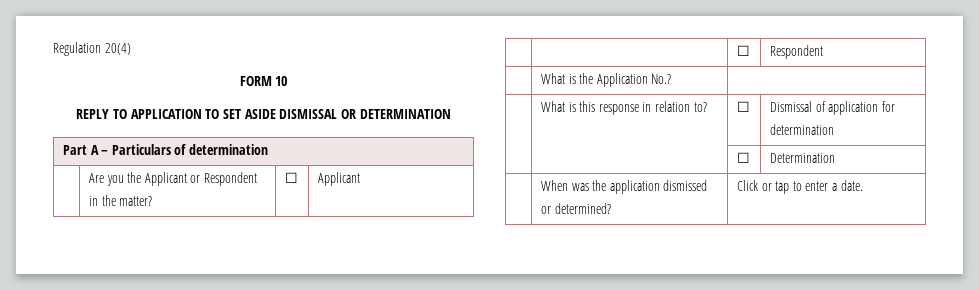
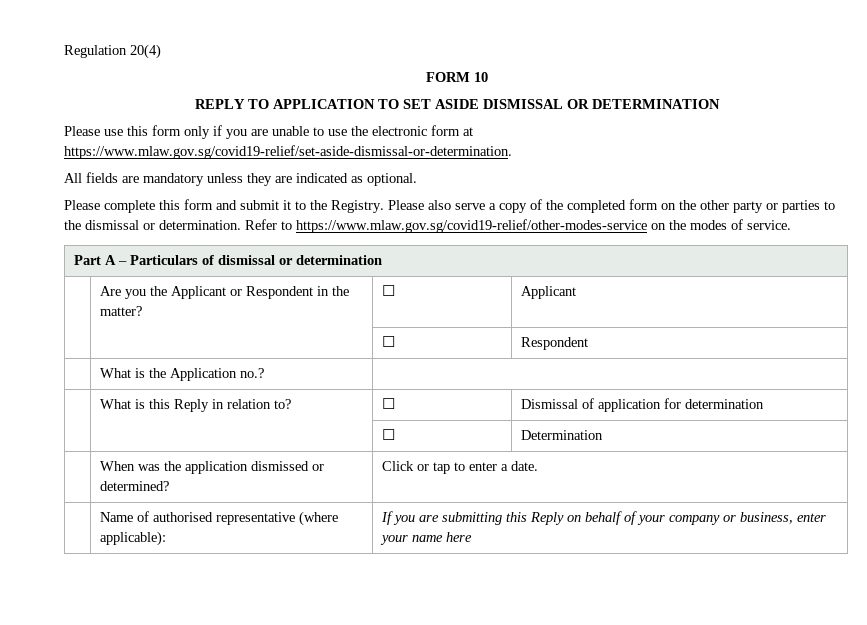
(451, 114) none -> [64,125,473,139] [64,145,512,159] [64,172,417,186] [64,199,835,213] [64,219,791,233] // Please use this form only if you are unable to use the electronic form at https://www.mlaw.gov.sg/covid19-relief/set-aside-dismissal-or-determination. // All fields are mandatory unless they are indicated as optional. // Please complete this form and submit it to the Registry. Please also serve a copy of the completed form on the other party or parties to the dismissal or determination. Refer to https://www.mlaw.gov.sg/covid19-relief/other-modes-service on the modes of service.
(187, 149) none -> [217,255,293,265] dismissal or
[651,74,672,84] No.? -> [239,368,264,378] no.?
[598,104,639,115] response -> [173,399,209,412] Reply
(863, 185) none -> [99,511,338,526] [99,531,166,546] [380,511,826,525] [379,532,472,545] // | Name of authorised representative (where applicable): | If you are submitting this Reply on behalf of your company or business, enter your name here

